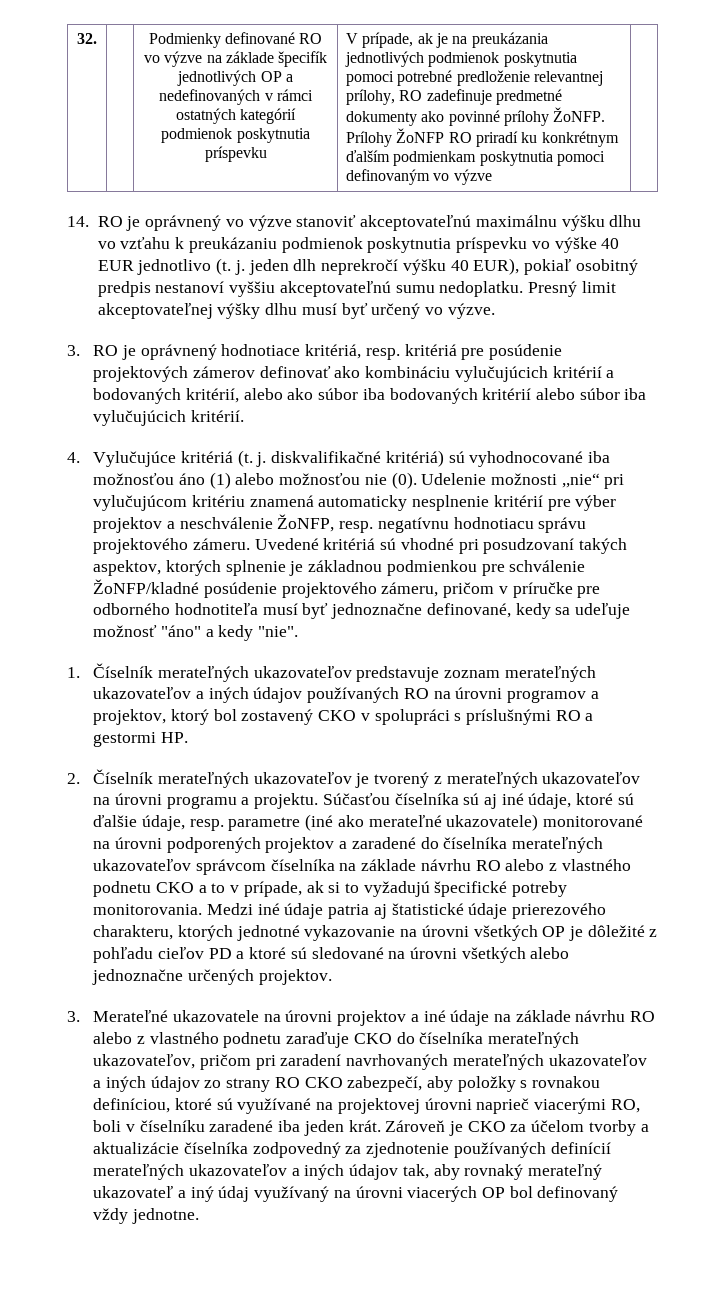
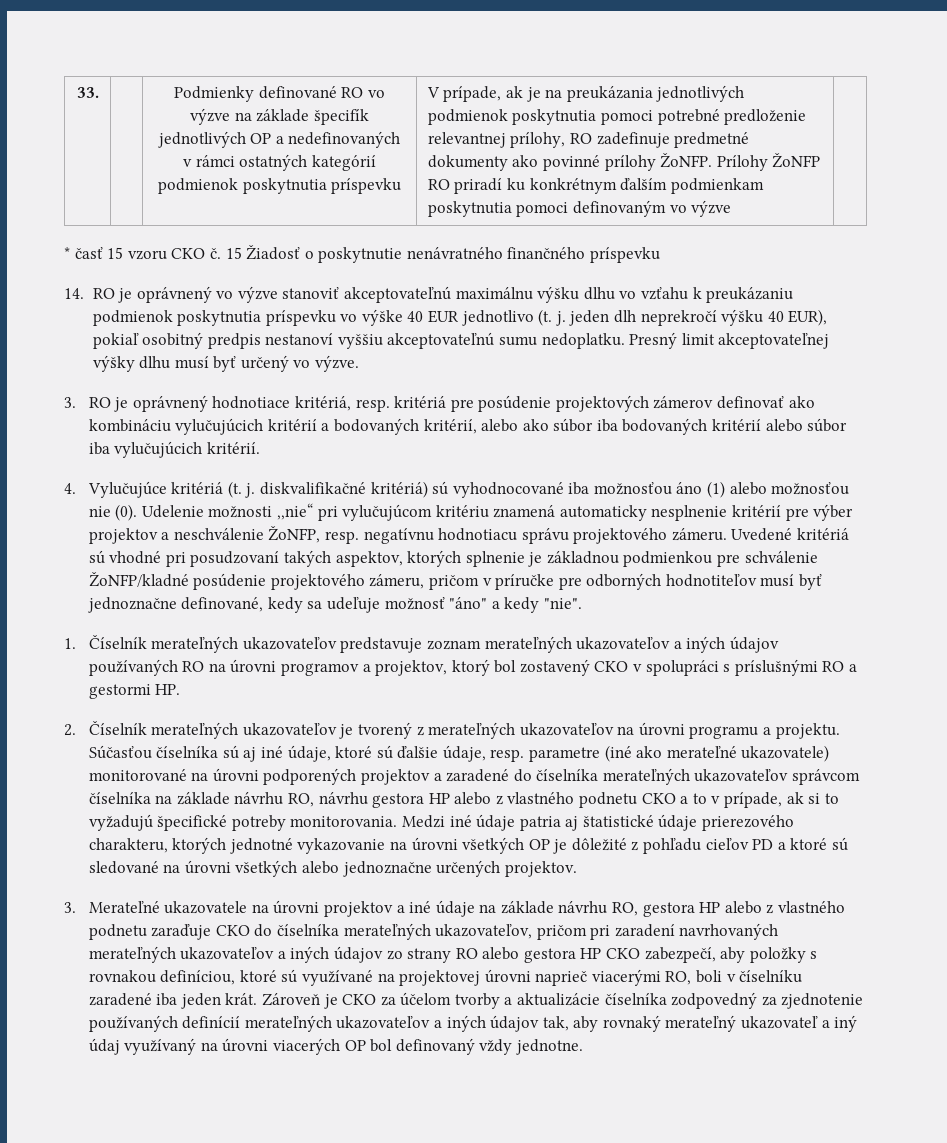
[77,33,97,44] 32. -> [76,87,99,98] 33.
(492, 177) none -> [64,245,661,263] // * časť 15 vzoru CKO č. 15 Žiadosť o poskytnutie nenávratného finančného príspevku
[93,603,258,615] odborného hodnotiteľa -> [586,573,757,590] odborných hodnotiteľov
[475,860,501,871] RO -> [287,792,450,808] RO, návrhu gestora HP
[630,1011,656,1022] RO -> [612,902,721,917] RO, gestora HP
(300, 1082) none -> [482,947,602,963] alebo gestora HP

